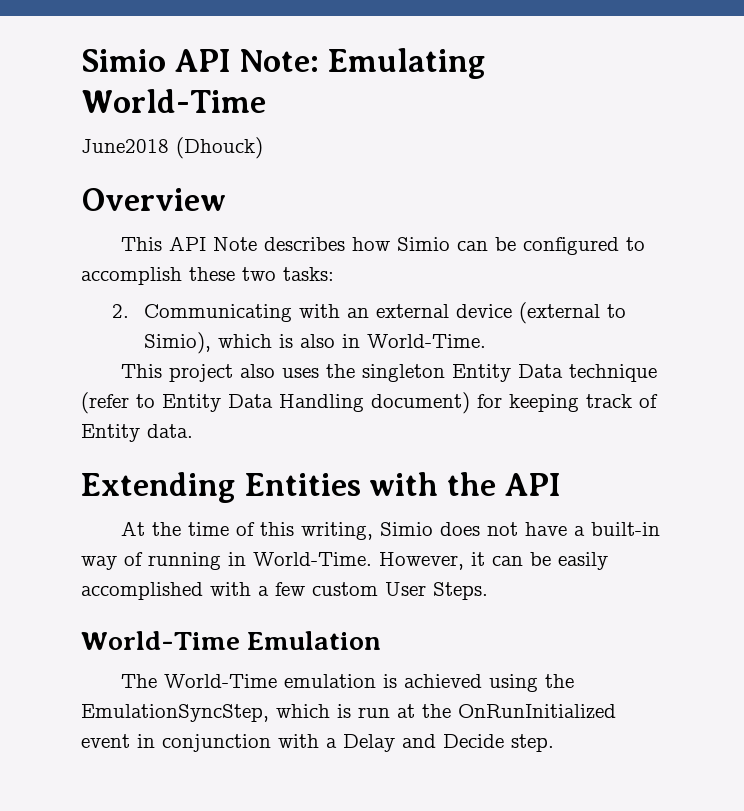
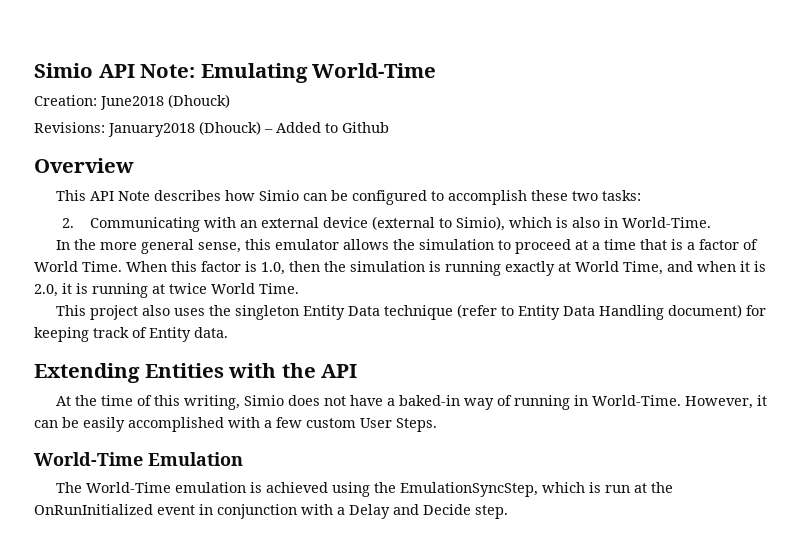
(266, 101) none -> [34,95,97,106] Creation:
(263, 148) none -> [34,121,389,137] // Revisions: January2018 (Dhouck) – Added to Github
(486, 341) none -> [55,239,758,254] [34,261,766,276] [34,283,299,298] // In the more general sense, this emulator allows the simulation to proceed at a time that is a factor of World Time. When this factor is 1.0, then the simulation is running exactly at World Time, and when it is 2.0, it is running at twice World Time.
[590,522,660,536] built-in -> [398,395,460,406] baked-in

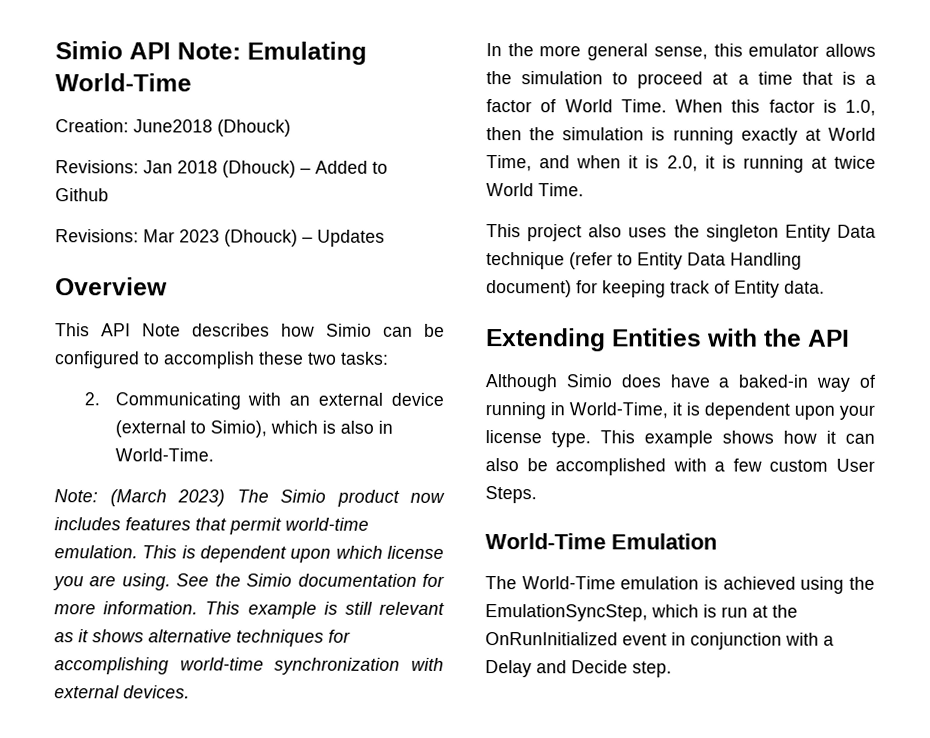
[108,123,195,137] January2018 -> [143,160,218,174] Jan 2018
(389, 127) none -> [55,229,385,247] // Revisions: Mar 2023 (Dhouck) – Updates
(712, 222) none -> [54,489,445,507] [54,517,369,535] [54,545,444,563] [53,573,445,591] [54,601,446,619] [54,629,351,647] [54,657,445,675] [54,685,190,699] // Note: (March 2023) The Simio product now includes features that permit world-time emulation. This is dependent upon which license you are using. See the Simio documentation for more information. This example is still relevant as it shows alternative techniques for accomplishing world-time synchronization with external devices.
[55,395,240,410] At the time of this writing, -> [485,374,557,392] Although
[323,396,346,406] not -> (661, 381) none
[591,395,767,409] [34,417,125,432] World-Time. However, it can be easily -> [569,402,875,420] [485,430,875,448] [485,458,548,472] World-Time, it is dependent upon your license type. This example shows how it can also be

